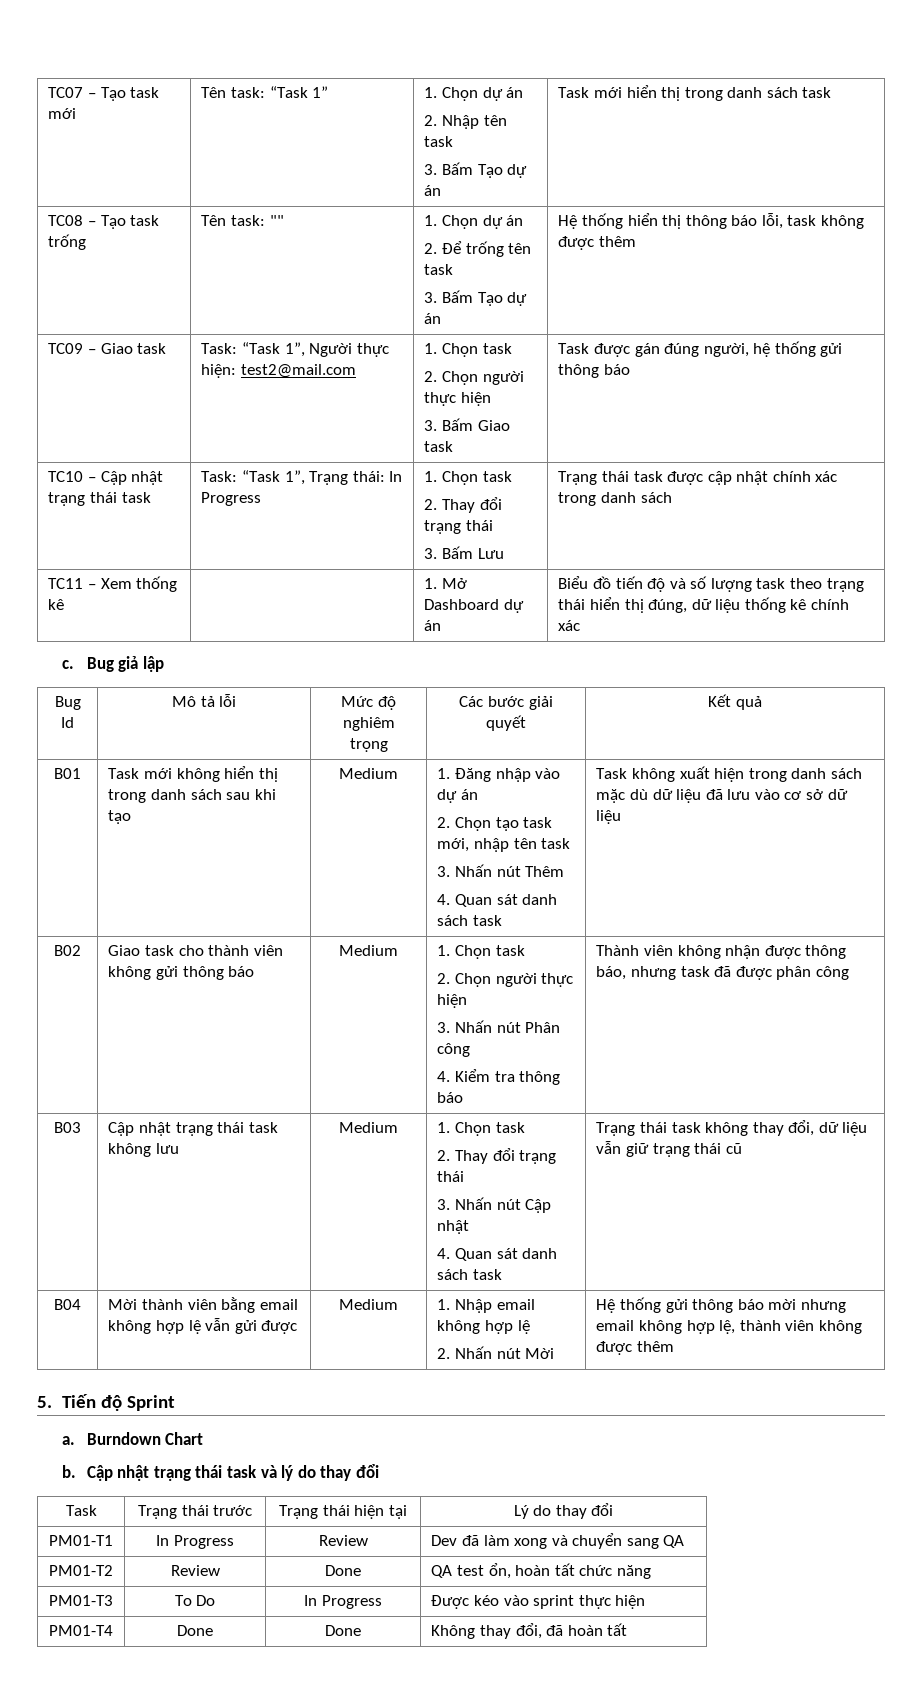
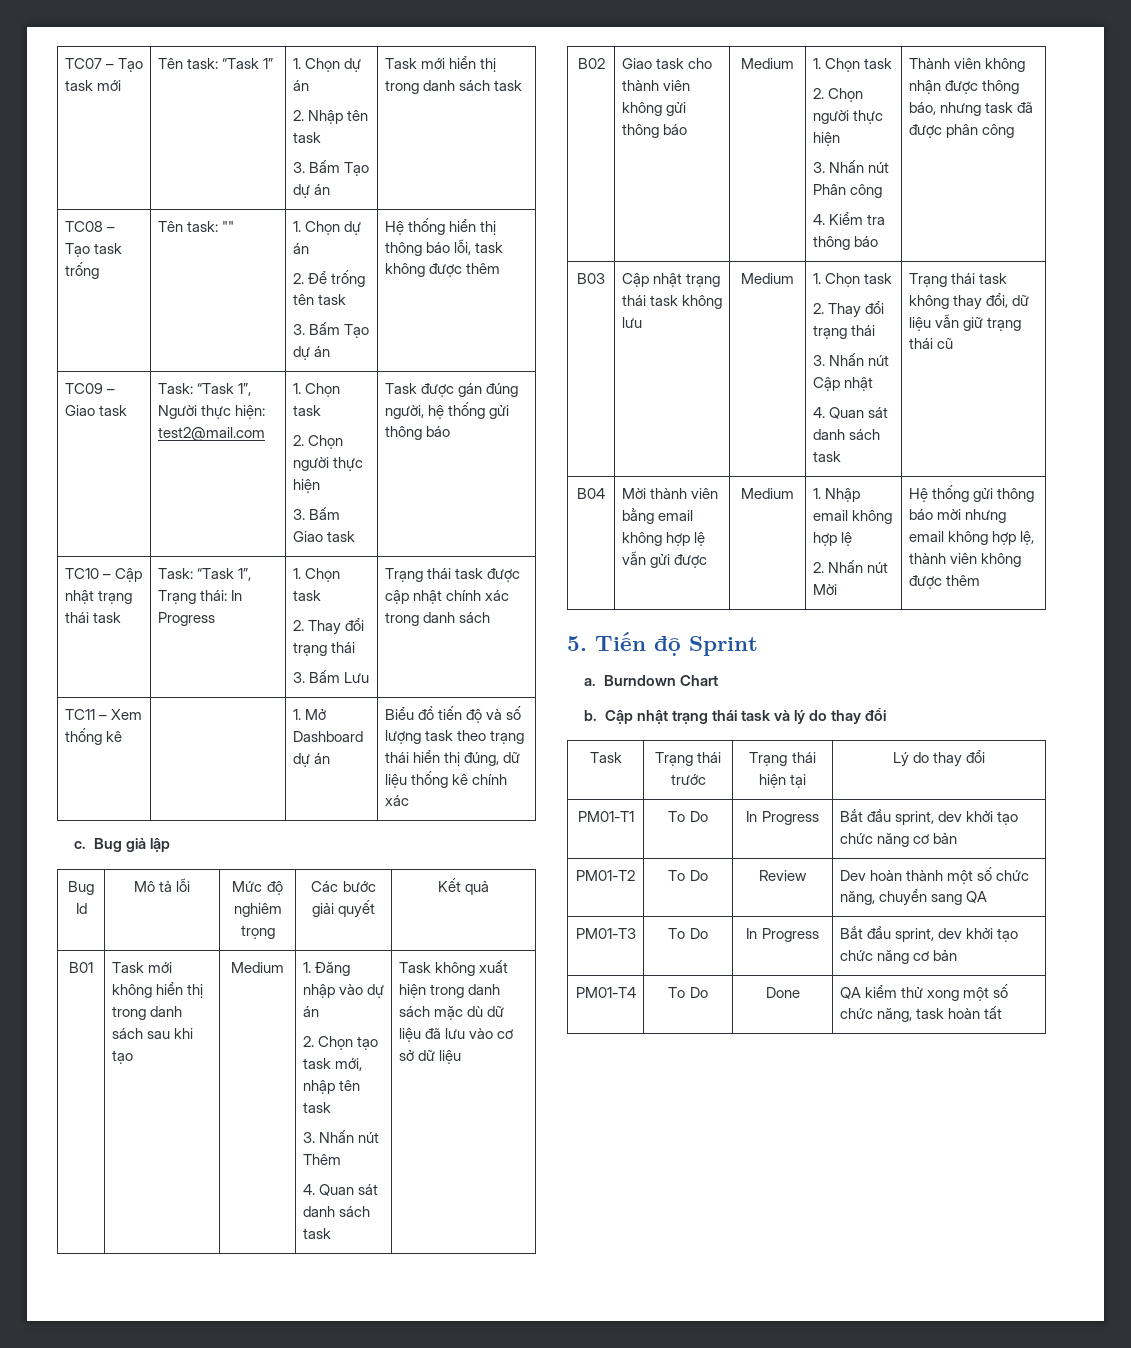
[156,1535,234,1549] [318,1535,368,1546] [431,1533,685,1549] [49,1565,113,1576] [170,1565,220,1576] [325,1565,361,1576] [431,1563,651,1579] | In Progress | Review | Dev đã làm xong và chuyển sang QA // PM01-T2 | Review | Done | QA test ổn, hoàn tất chức năng -> [668,811,708,822] [746,811,819,825] [839,809,1018,825] [839,833,957,847] [576,870,635,881] [668,870,708,881] [759,870,807,881] [839,867,1029,884] [839,889,987,906] | To Do | In Progress | Bắt đầu sprint, dev khởi tạo chức năng cơ bản // PM01-T2 | To Do | Review | Dev hoàn thành một số chức năng, chuyển sang QA
[431,1595,646,1609] Được kéo vào sprint thực hiện -> [839,926,1018,942] [839,950,957,964] Bắt đầu sprint, dev khởi tạo chức năng cơ bản
[177,1625,213,1636] [325,1625,361,1636] [431,1623,564,1639] Done | Done | Không thay đổi, đã -> [668,987,708,998] [765,987,800,998] [839,984,1008,1001] [839,1008,944,1022] To Do | Done | QA kiểm thử xong một số chức năng, task

